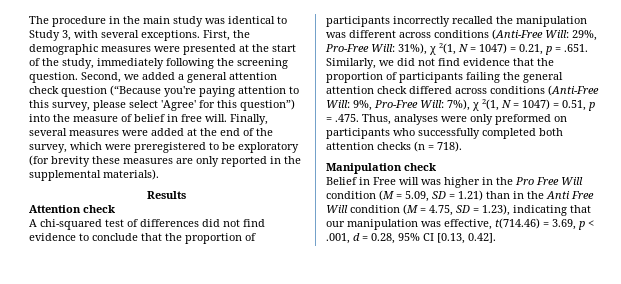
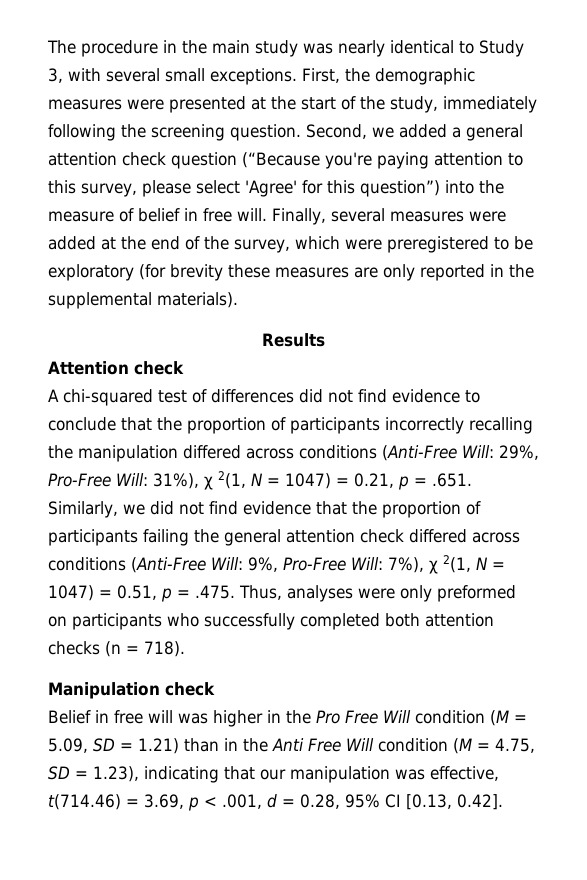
(225, 21) none -> [338,40,385,57] nearly
(139, 34) none -> [165,68,205,82] small
[452,16,493,24] recalled -> [469,417,533,434] recalling
[326,30,396,38] was different -> [183,445,241,459] differed
[373,177,396,185] Free -> [114,710,143,724] free

